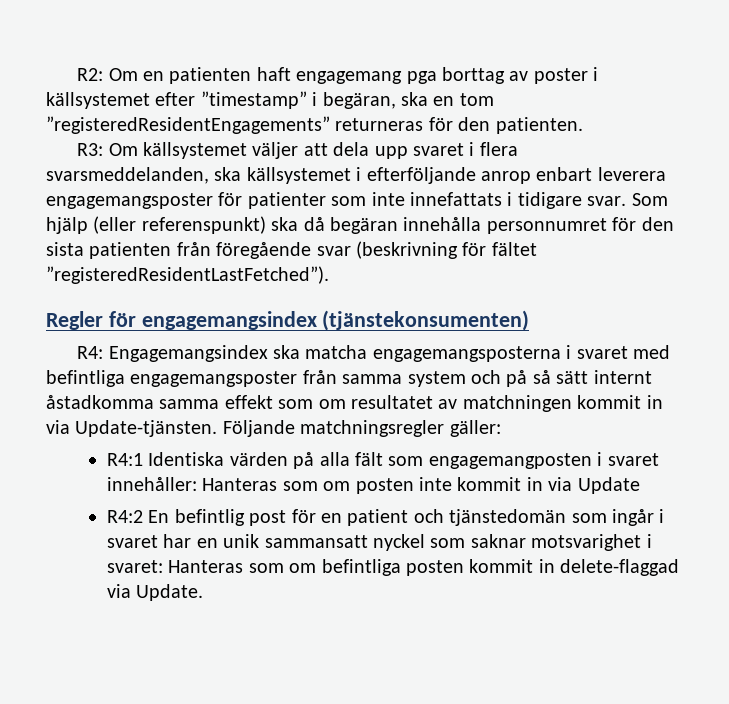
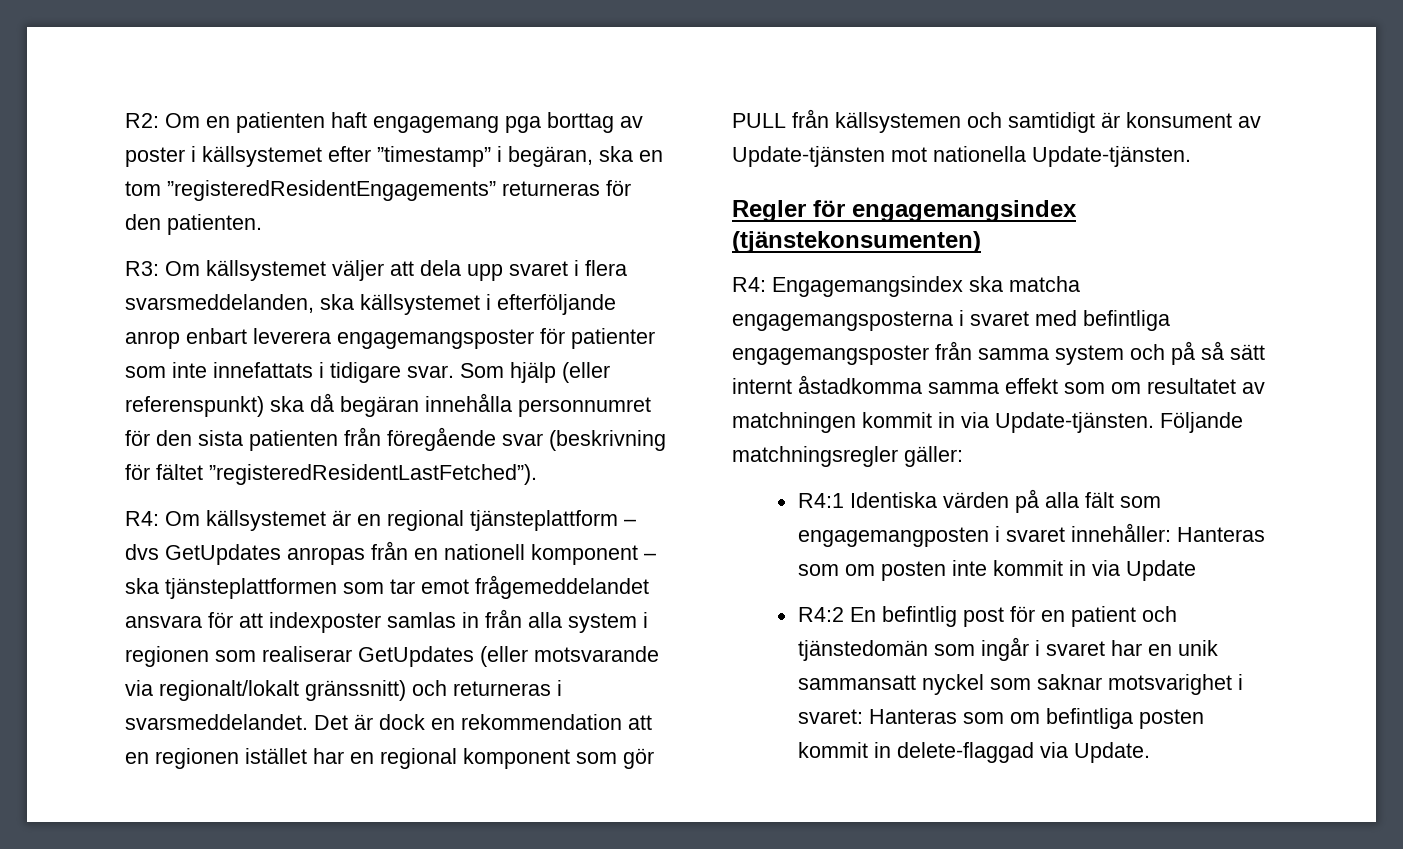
(329, 275) none -> [125,510,636,531] [125,541,656,565] [125,575,649,599] [125,609,648,633] [125,646,659,667] [125,680,562,701] [125,714,652,730] [125,748,654,769] [732,109,1261,133] [732,146,1191,167] // R4: Om källsystemet är en regional tjänsteplattform – dvs GetUpdates anropas från en nationell komponent – ska tjänsteplattformen som tar emot frågemeddelandet ansvara för att indexposter samlas in från alla system i regionen som realiserar GetUpdates (eller motsvarande via regionalt/lokalt gränssnitt) och returneras i svarsmeddelandet. Det är dock en rekommendation att en regionen istället har en regional komponent som gör PULL från källsystemen och samtidigt är konsument av Update-tjänsten mot nationella Update-tjänsten.

